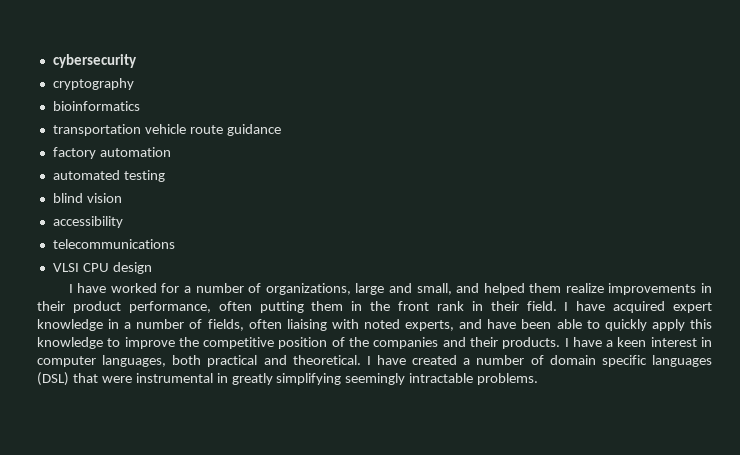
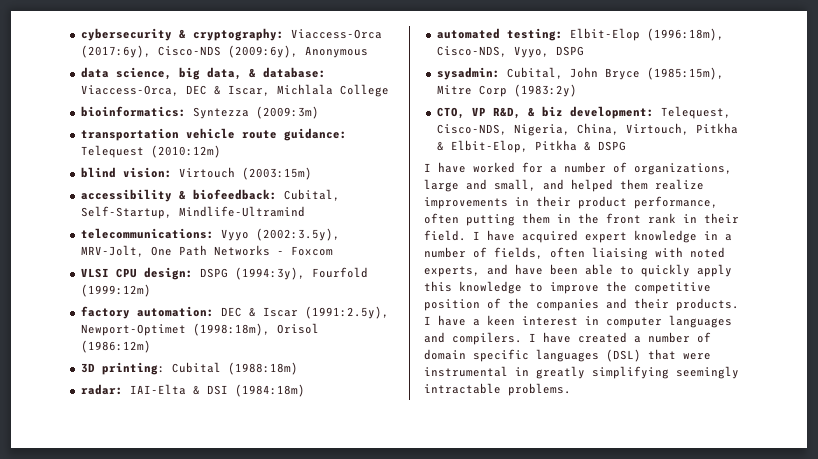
[52,78,134,90] [52,101,140,111] [52,124,281,136] [52,147,171,159] [52,170,165,182] [52,193,122,203] [52,216,123,228] [52,239,175,249] [52,262,152,274] // cryptography // bioinformatics // transportation vehicle route guidance // factory automation // automated testing // blind vision // accessibility // telecommunications // VLSI CPU design -> [178,28,382,41] [80,45,368,58] [80,67,326,80] [80,84,389,97] [80,106,319,119] [80,128,347,141] [80,145,221,158] [80,167,312,180] [80,189,340,202] [80,206,305,219] [80,228,340,241] [80,245,333,257] [80,267,368,280] [80,284,151,297] [80,306,389,319] [80,323,319,336] [80,340,151,353] [80,362,298,375] [80,384,305,397] [436,28,724,41] [436,46,584,58] [436,67,724,80] [436,84,577,97] [436,106,731,119] [436,123,738,136] [436,140,626,153] & cryptography: Viaccess-Orca (2017:6y), Cisco-NDS (2009:6y), Anonymous // data science, big data, & database: Viaccess-Orca, DEC & Iscar, Michlala College // bioinformatics: Syntezza (2009:3m) // transportation vehicle route guidance: Telequest (2010:12m) // blind vision: Virtouch (2003:15m) // accessibility & biofeedback: Cubital, Self-Startup, Mindlife-Ultramind // telecommunications: Vyyo (2002:3.5y), MRV-Jolt, One Path Networks - Foxcom // VLSI CPU design: DSPG (1994:3y), Fourfold (1999:12m) // factory automation: DEC & Iscar (1991:2.5y), Newport-Optimet (1998:18m), Orisol (1986:12m) // 3D printing: Cubital (1988:18m) // radar: IAI-Elta & DSI (1984:18m) // automated testing: Elbit-Elop (1996:18m), Cisco-NDS, Vyyo, DSPG // sysadmin: Cubital, John Bryce (1985:15m), Mitre Corp (1983:2y) // CTO, VP R&D, & biz development: Telequest, Cisco-NDS, Nigeria, China, Virtouch, Pitkha & Elbit-Elop, Pitkha & DSPG
[102,355,361,367] languages, both practical and theoretical. -> [669,315,732,328] [424,332,522,345] languages and compilers.

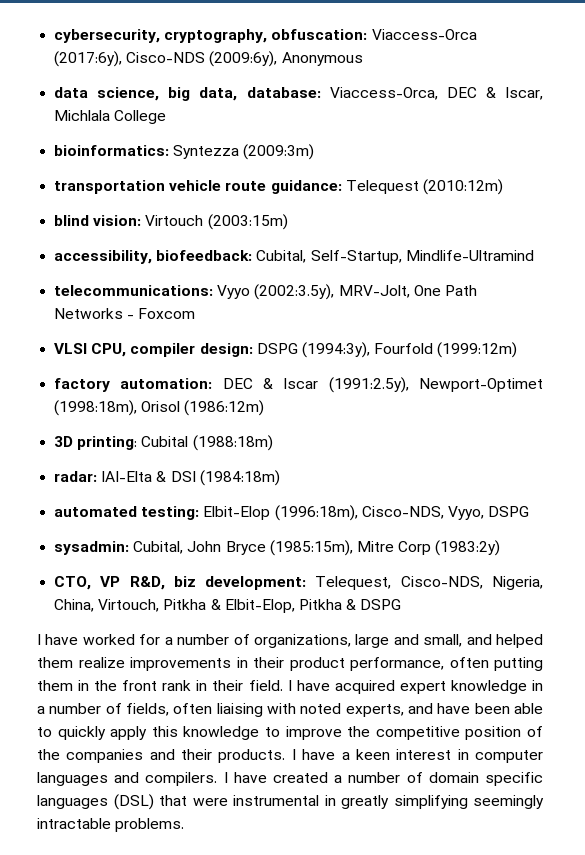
[80,28,284,41] cybersecurity & cryptography: -> [54,29,368,43] cybersecurity, cryptography, obfuscation:
[248,68,256,78] & -> (238, 94) none
[80,189,186,202] accessibility & -> [54,250,153,264] accessibility,
[115,268,137,278] CPU -> [91,343,196,357] CPU, compiler
[527,107,535,117] & -> (165, 583) none

